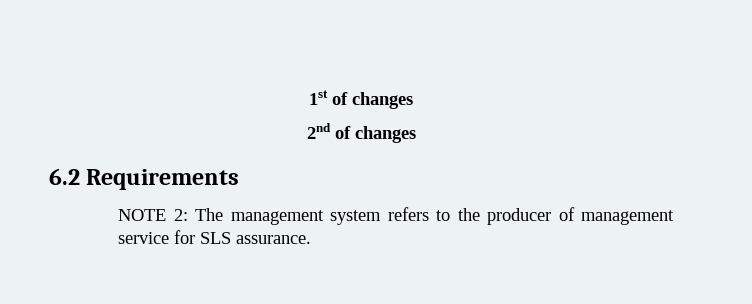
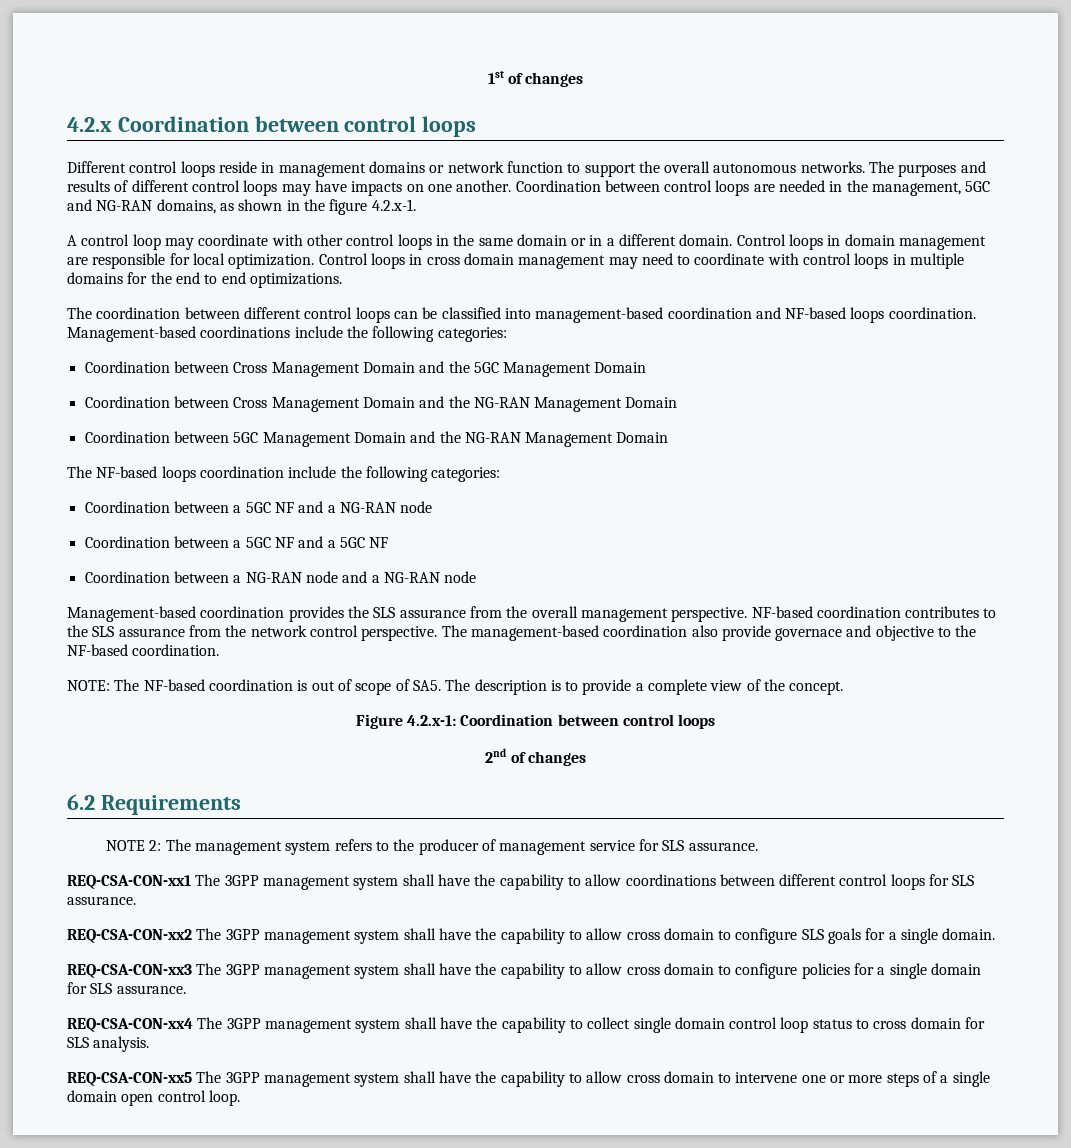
(413, 100) none -> [67,116,477,137] [67,161,986,177] [67,180,991,196] [67,199,416,215] [67,234,987,250] [67,253,965,269] [67,272,342,288] [67,307,976,323] [67,326,507,342] [84,361,647,377] [84,396,678,412] [84,431,669,447] [67,466,501,482] [84,501,433,513] [84,536,389,548] [84,571,477,583] [67,606,997,622] [67,625,977,641] [67,644,220,656] [67,679,844,695] [355,714,716,729] // 4.2.x Coordination between control loops // Different control loops reside in management domains or network function to support the overall autonomous networks. The purposes and results of different control loops may have impacts on one another. Coordination between control loops are needed in the management, 5GC and NG-RAN domains, as shown in the figure 4.2.x-1. // A control loop may coordinate with other control loops in the same domain or in a different domain. Control loops in domain management are responsible for local optimization. Control loops in cross domain management may need to coordinate with control loops in multiple domains for the end to end optimizations. // The coordination between different control loops can be classified into management-based coordination and NF-based loops coordination. Management-based coordinations include the following categories: // Coordination between Cross Management Domain and the 5GC Management Domain // Coordination between Cross Management Domain and the NG-RAN Management Domain // Coordination between 5GC Management Domain and the NG-RAN Management Domain // The NF-based loops coordination include the following categories: // Coordination between a 5GC NF and a NG-RAN node // Coordination between a 5GC NF and a 5GC NF // Coordination between a NG-RAN node and a NG-RAN node // Management-based coordination provides the SLS assurance from the overall management perspective. NF-based coordination contributes to the SLS assurance from the network control perspective. The management-based coordination also provide governace and objective to the NF-based coordination. // NOTE: The NF-based coordination is out of scope of SA5. The description is to provide a complete view of the concept. // Figure 4.2.x-1: Coordination between control loops
(312, 239) none -> [67,874,975,890] [67,896,136,905] [67,928,996,944] [67,963,982,979] [67,982,186,994] [67,1017,986,1033] [67,1036,150,1052] [67,1071,990,1087] [67,1090,240,1106] // REQ-CSA-CON-xx1 The 3GPP management system shall have the capability to allow coordinations between different control loops for SLS assurance. // REQ-CSA-CON-xx2 The 3GPP management system shall have the capability to allow cross domain to configure SLS goals for a single domain. // REQ-CSA-CON-xx3 The 3GPP management system shall have the capability to allow cross domain to configure policies for a single domain for SLS assurance. // REQ-CSA-CON-xx4 The 3GPP management system shall have the capability to collect single domain control loop status to cross domain for SLS analysis. // REQ-CSA-CON-xx5 The 3GPP management system shall have the capability to allow cross domain to intervene one or more steps of a single domain open control loop.

